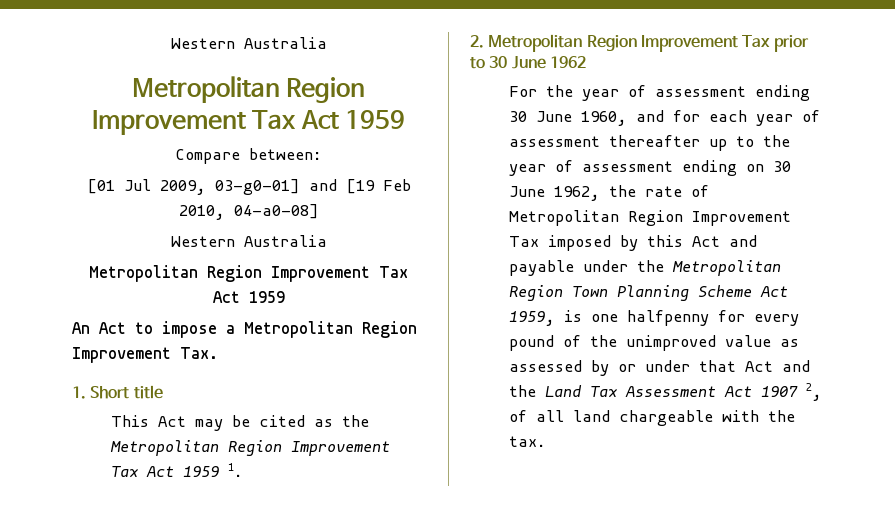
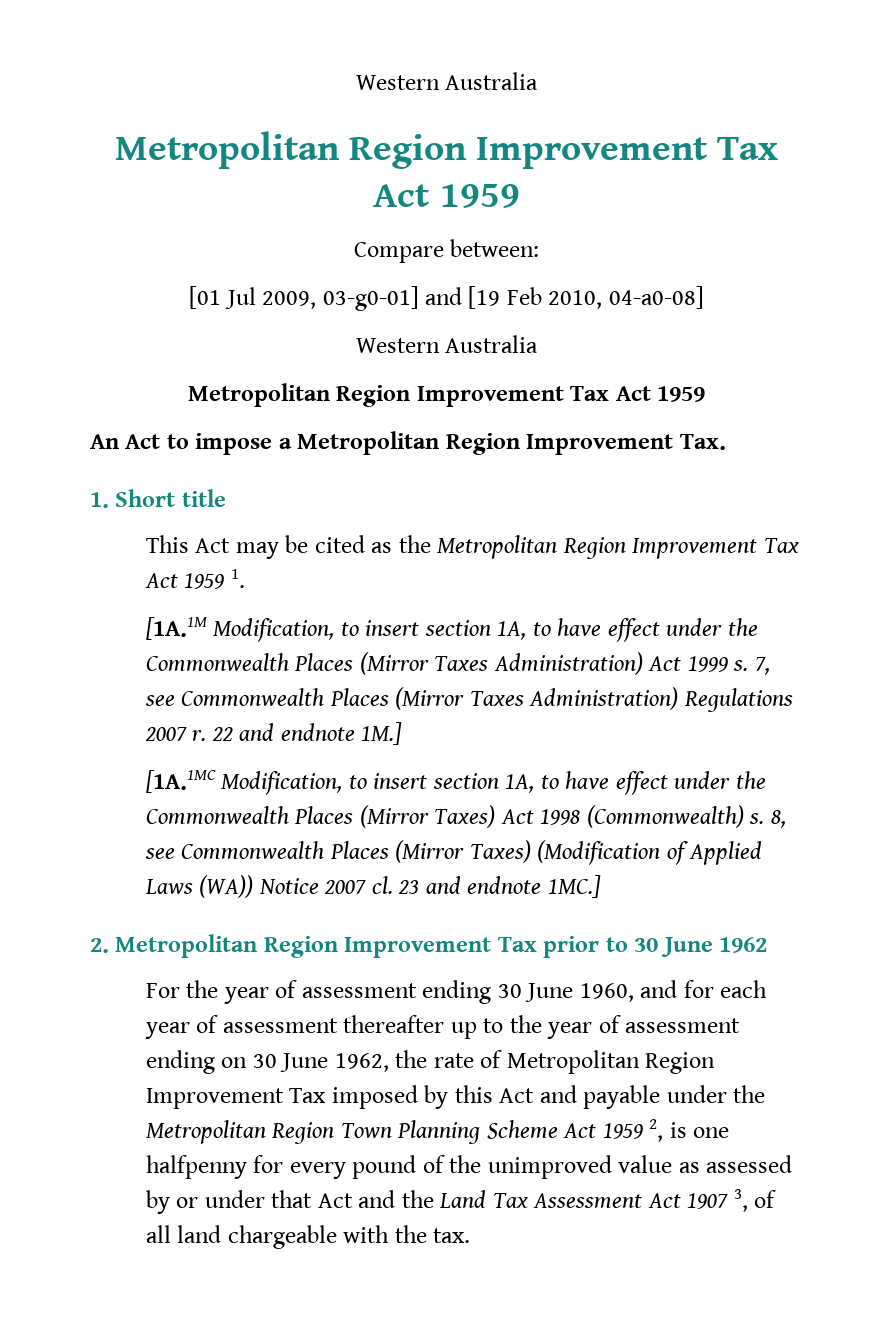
(244, 470) none -> [145,617,758,642] [145,652,770,675] [144,687,793,712] [144,722,403,745] [145,770,766,795] [145,805,786,828] [144,840,763,865] [144,875,601,898] // [1A.1M Modification, to insert section 1A, to have effect under the Commonwealth Places (Mirror Taxes Administration) Act 1999 s. 7, see Commonwealth Places (Mirror Taxes Administration) Regulations 2007 r. 22 and endnote 1M.] // [1A.1MC Modification, to insert section 1A, to have effect under the Commonwealth Places (Mirror Taxes) Act 1998 (Commonwealth) s. 8, see Commonwealth Places (Mirror Taxes) (Modification of Applied Laws (WA)) Notice 2007 cl. 23 and endnote 1MC.]
[509,311,556,326] 1959, -> [602,1119,664,1142] 1959 2,
[806,383,823,401] 2, -> [733,1189,748,1212] 3,

